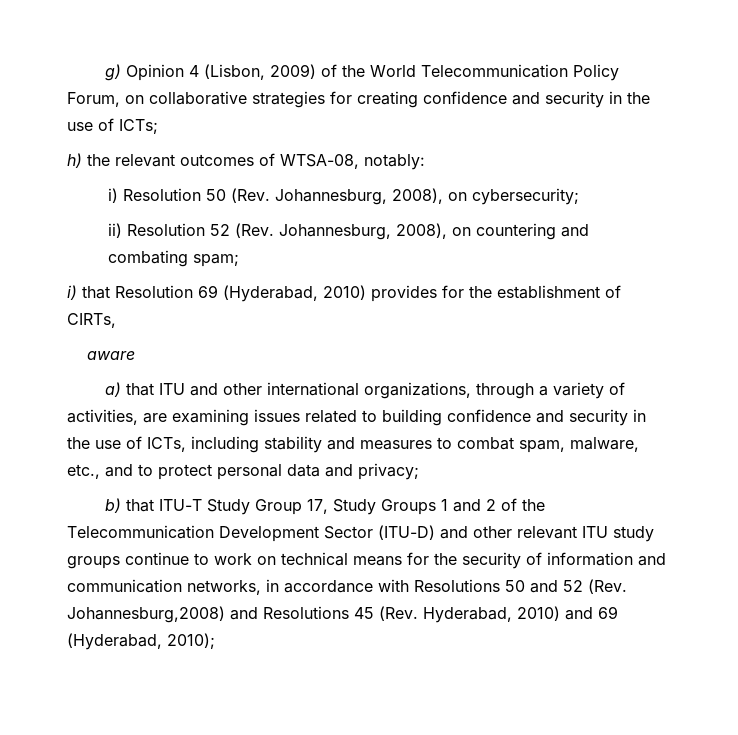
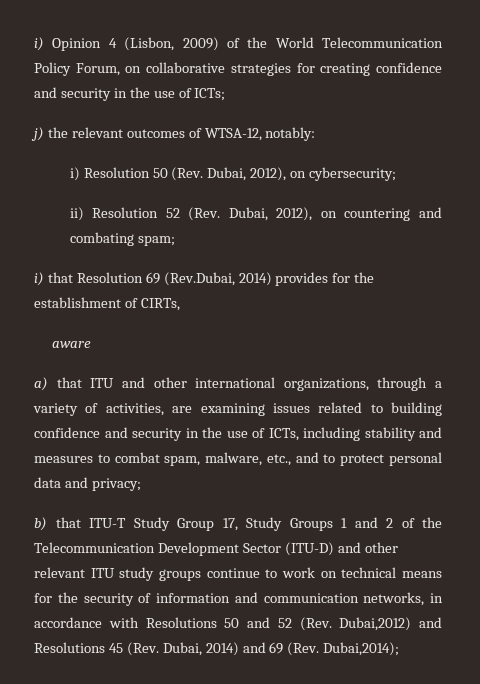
[105,64,122,81] g) -> [34,37,44,51] i)
[67,153,82,168] h) -> [31,127,44,141] j)
[280,154,359,169] WTSA-08, -> [204,128,262,141] WTSA-12,
[274,188,443,205] Johannesburg, 2008), -> [207,167,287,181] Dubai, 2012),
[278,223,447,240] Johannesburg, 2008), -> [228,207,313,221] Dubai, 2012),
[223,285,366,302] (Hyderabad, 2010) -> [163,272,272,286] (Rev.Dubai, 2014)
[67,606,225,623] Johannesburg,2008) -> [339,617,412,631] Dubai,2012)
[423,606,618,623] [67,633,215,650] Hyderabad, 2010) and 69 (Hyderabad, 2010); -> [162,642,400,656] Dubai, 2014) and 69 (Rev. Dubai,2014);

